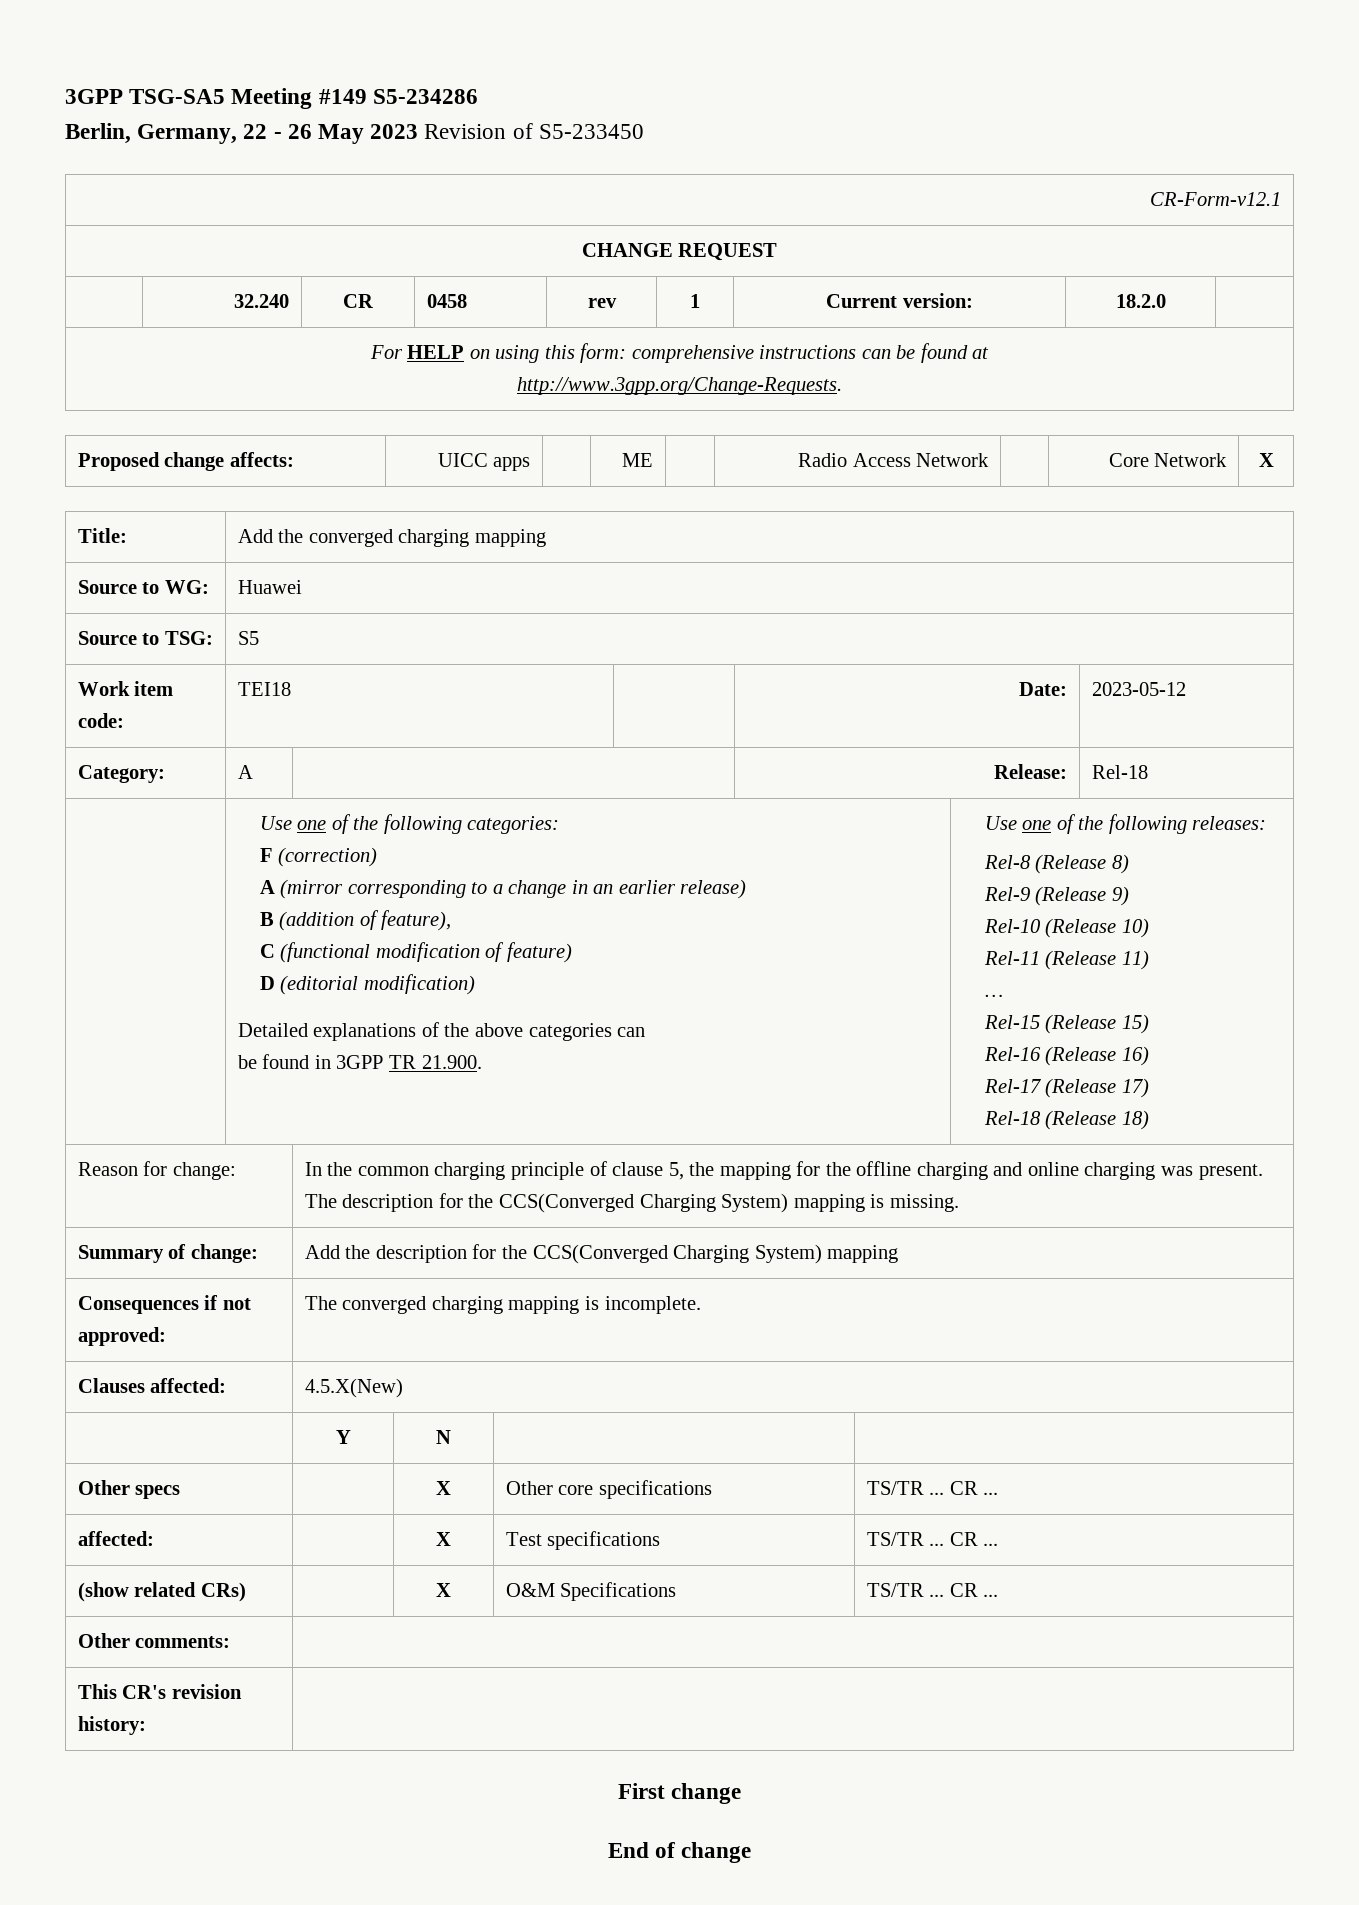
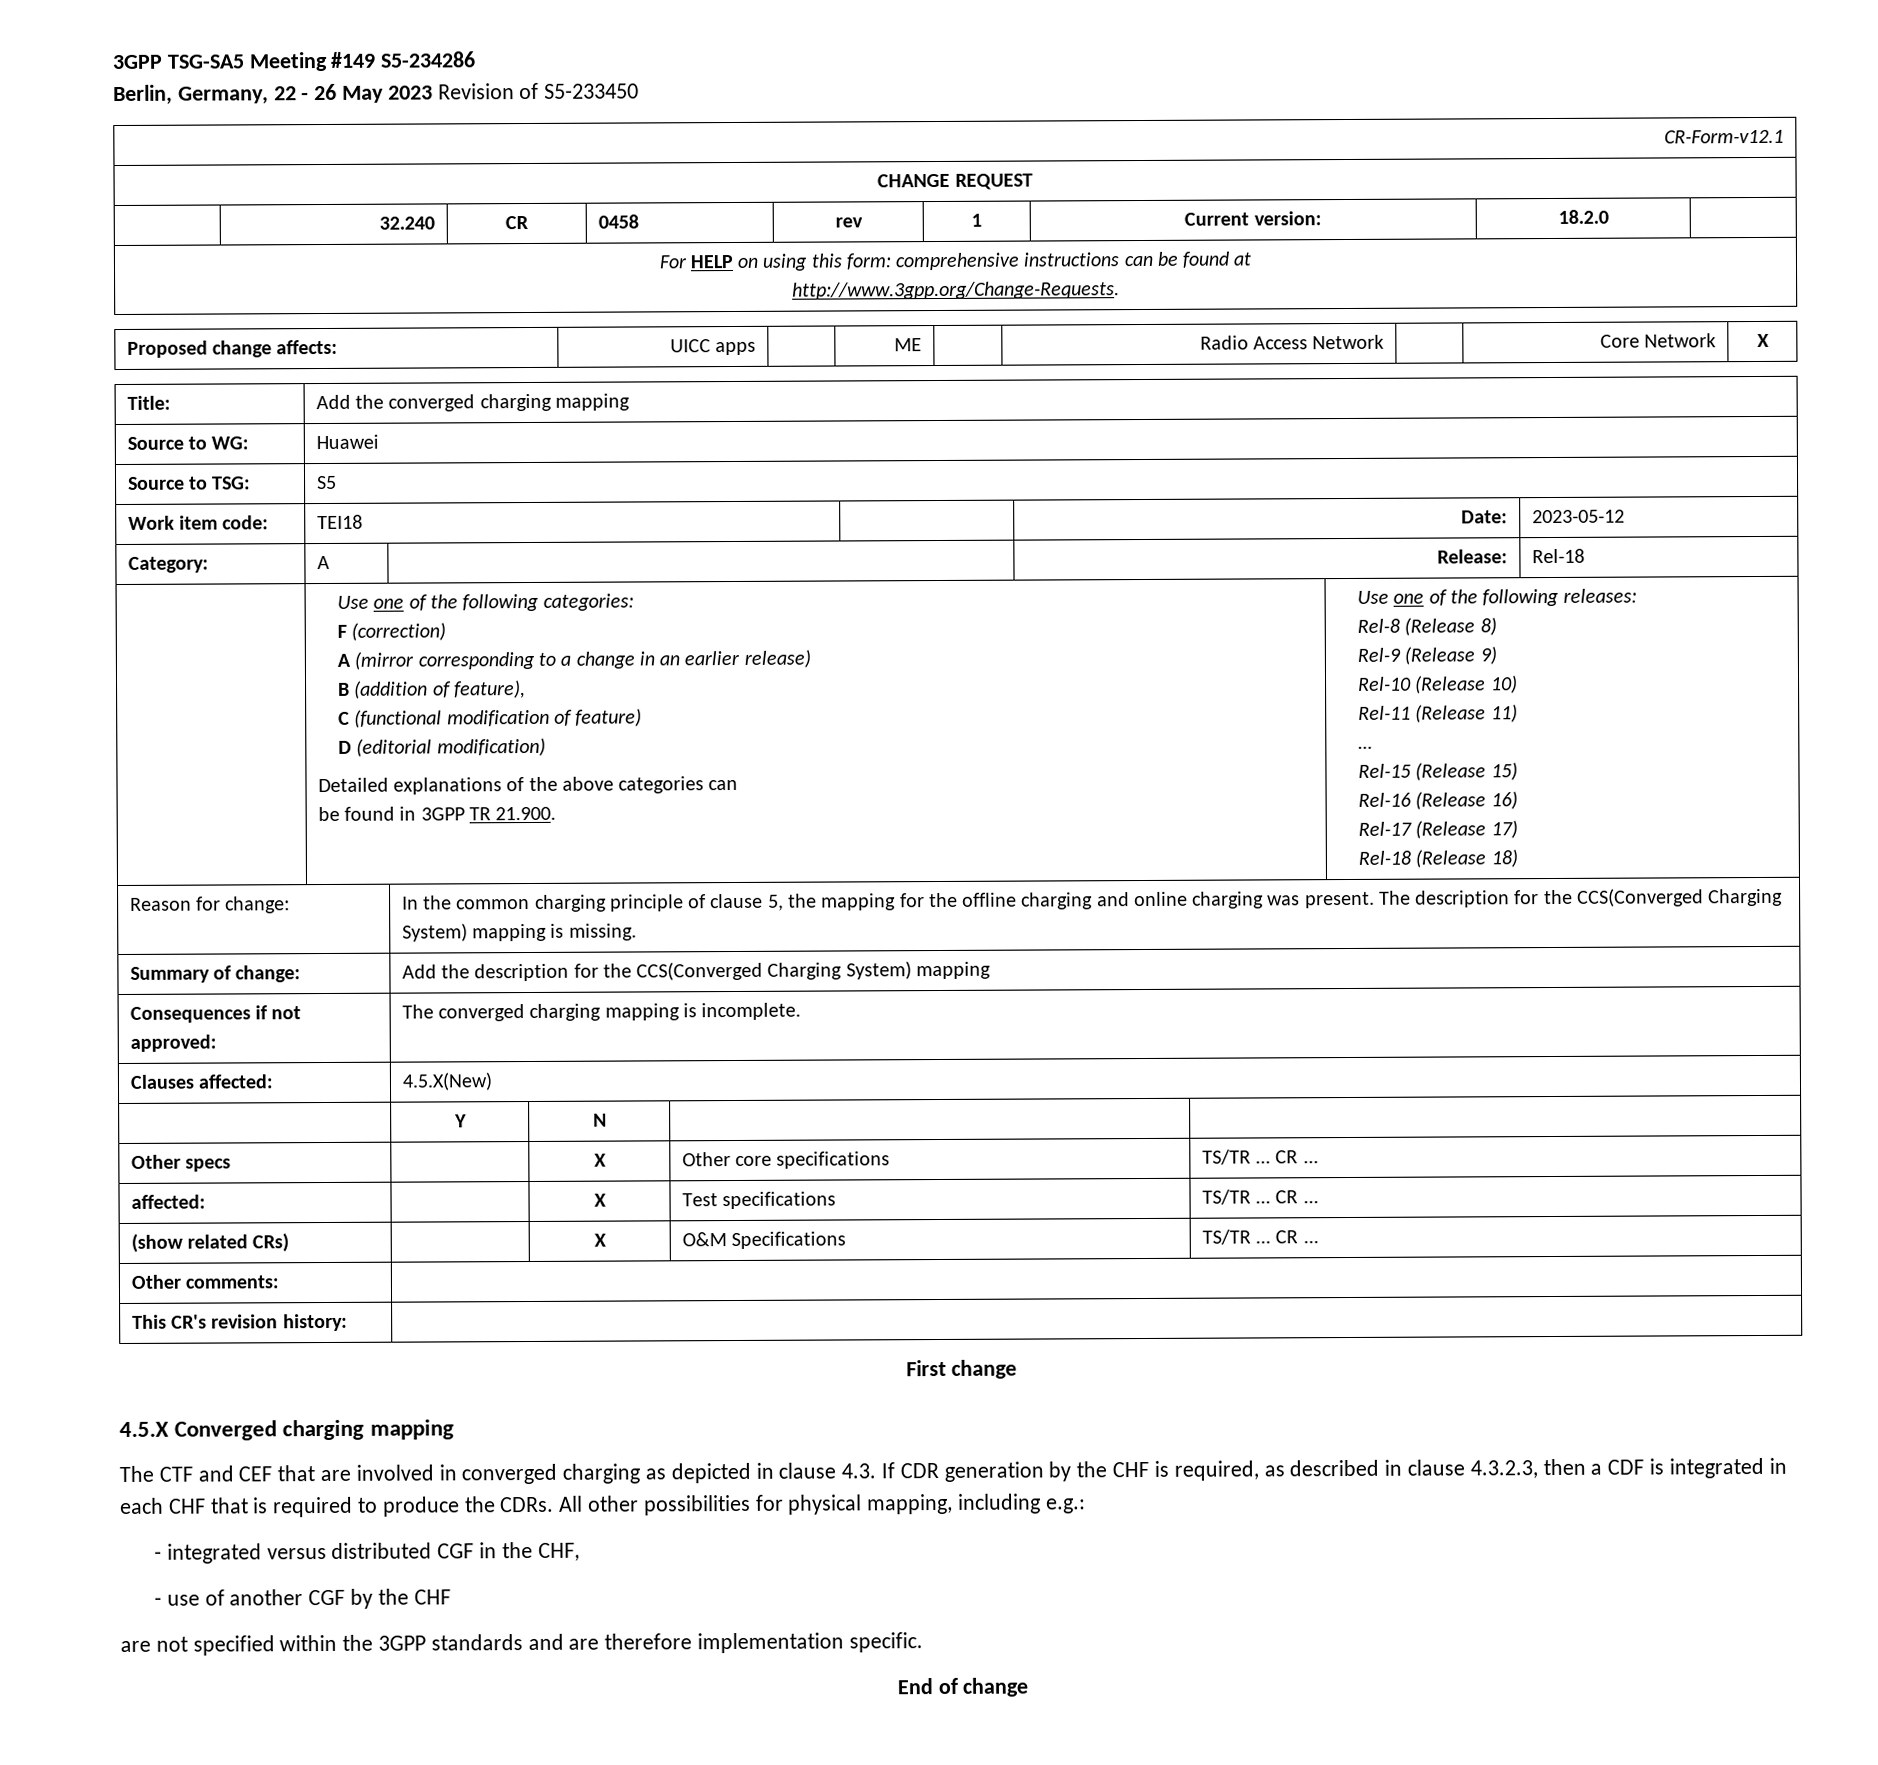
(742, 1793) none -> [119,1419,454,1441] [119,1457,1787,1485] [119,1493,1086,1518] [153,1541,580,1564] [153,1588,451,1609] [120,1632,923,1656] // 4.5.X Converged charging mapping // The CTF and CEF that are involved in converged charging as depicted in clause 4.3. If CDR generation by the CHF is required, as described in clause 4.3.2.3, then a CDF is integrated in each CHF that is required to produce the CDRs. All other possibilities for physical mapping, including e.g.: // - integrated versus distributed CGF in the CHF, // - use of another CGF by the CHF // are not specified within the 3GPP standards and are therefore implementation specific.

